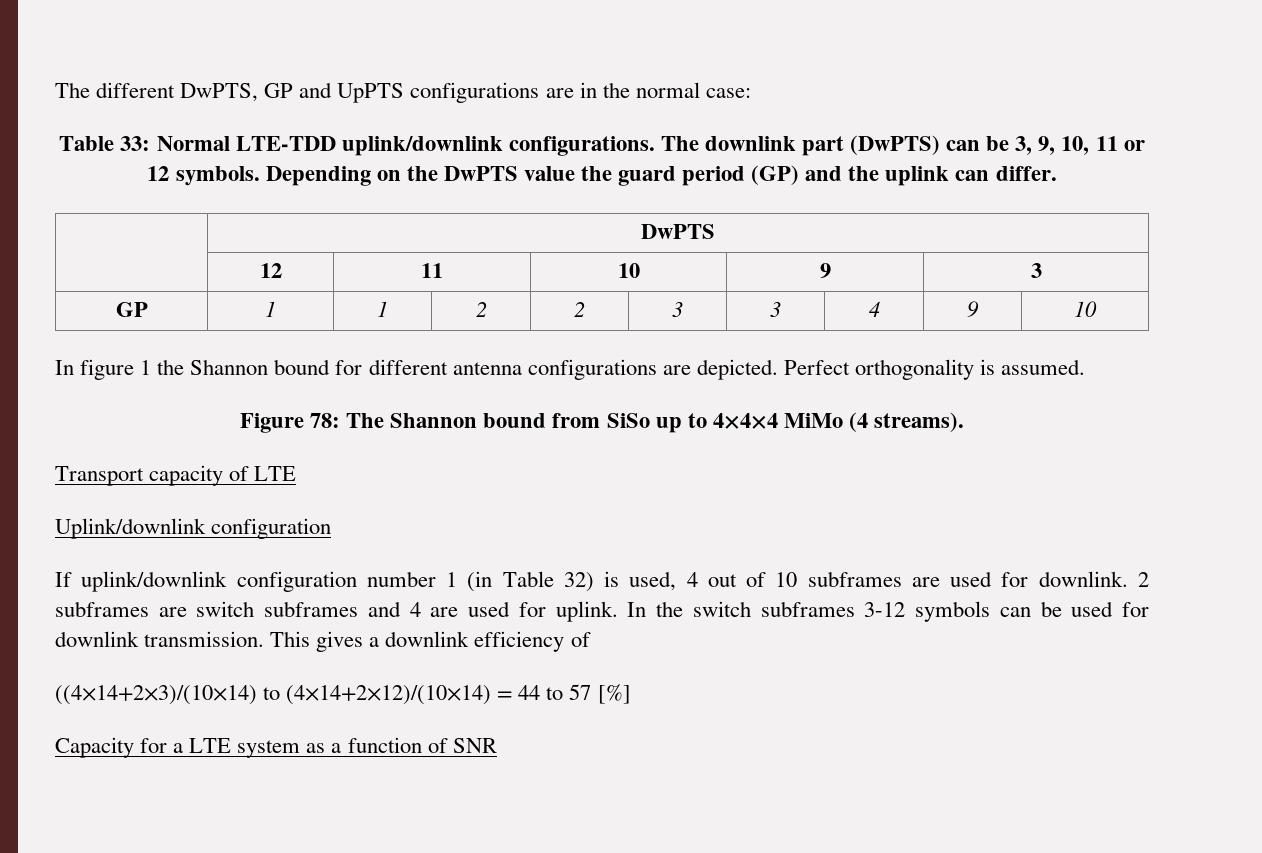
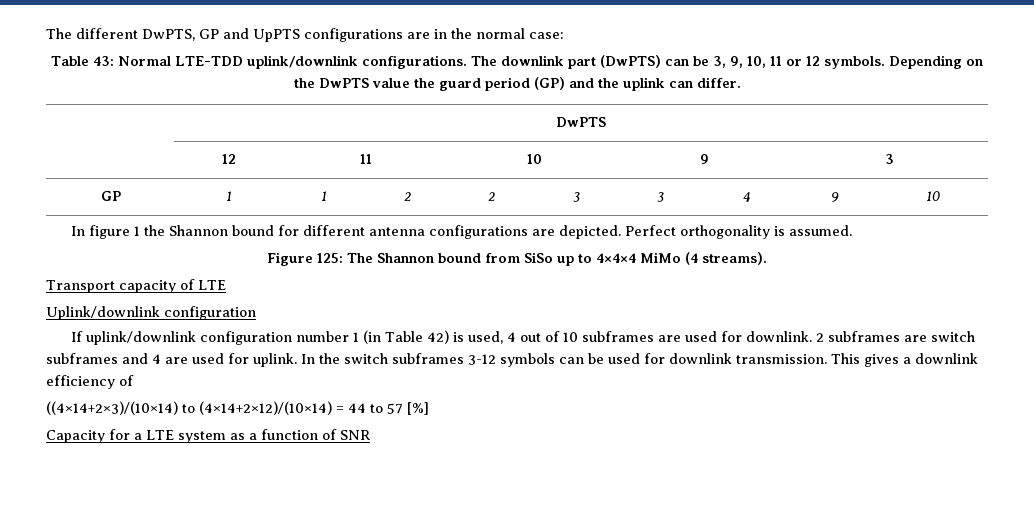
[120,136,151,151] 33: -> [93,56,114,66] 43:
[310,413,341,428] 78: -> [317,253,343,263] 125:
[563,572,594,592] 32) -> [427,330,450,344] 42)

